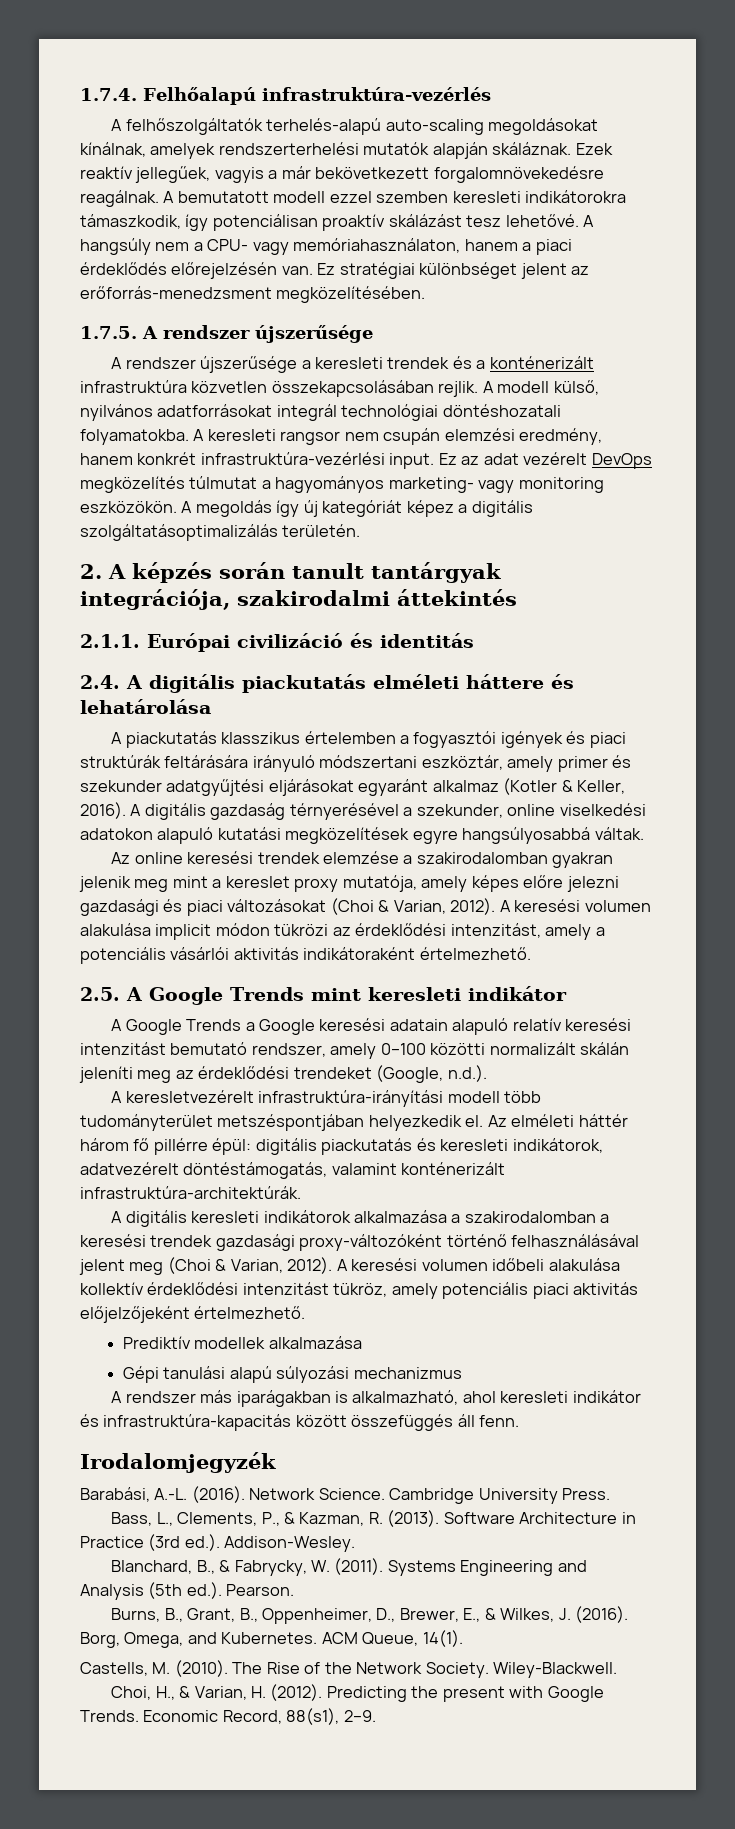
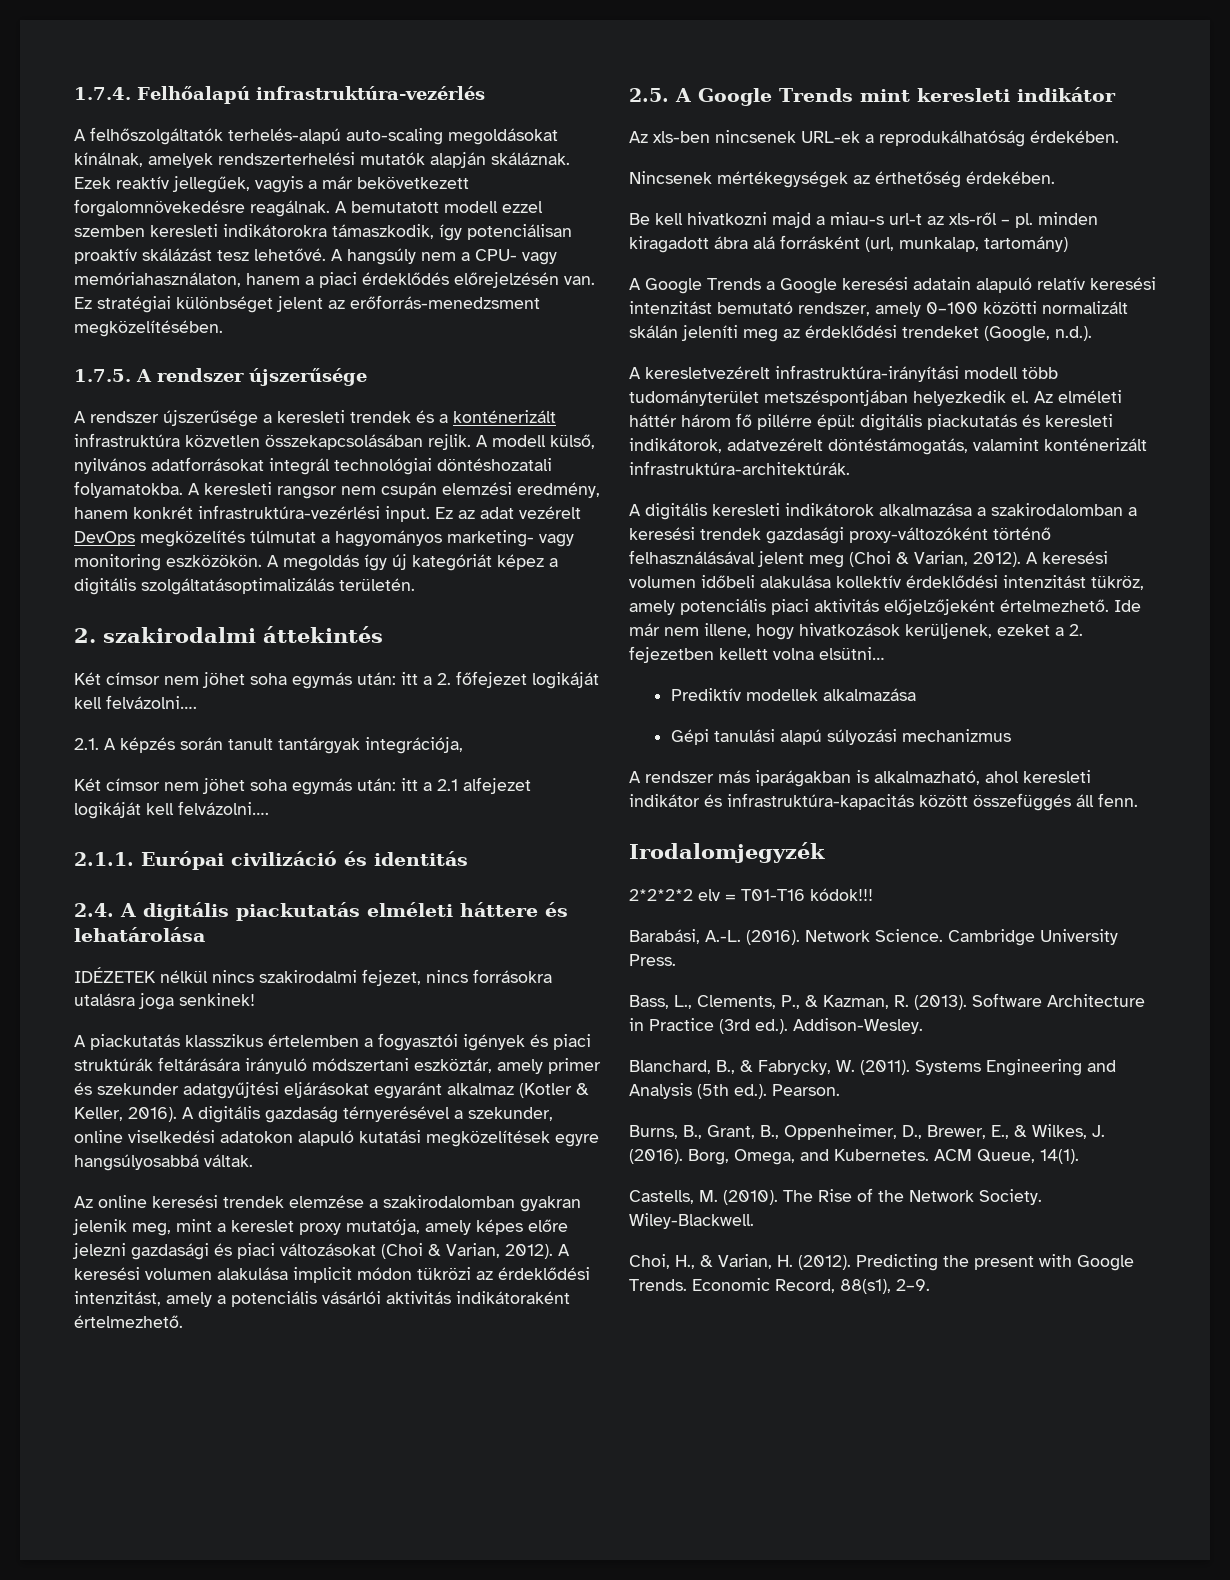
(102, 571) none -> [103,626,383,643] [74,671,599,689] [74,695,197,709] [74,738,99,750] szakirodalmi áttekintés // Két címsor nem jöhet soha egymás után: itt a 2. főfejezet logikáját kell felvázolni…. // 2.1.
[237,589,517,606] szakirodalmi áttekintés -> [74,777,531,795] [74,801,269,819] // Két címsor nem jöhet soha egymás után: itt a 2.1 alfejezet logikáját kell felvázolni….
(211, 706) none -> [74,967,552,986] [74,993,255,1010] // IDÉZETEK nélkül nincs szakirodalmi fejezet, nincs forrásokra utalásra joga senkinek!
[134,879,169,892] meg -> [132,1223,171,1236] meg,
(567, 993) none -> [629,130,1119,147] [629,171,1055,188] [629,212,1098,228] [629,235,1068,253] // Az xls-ben nincsenek URL-ek a reprodukálhatóság érdekében. // Nincsenek mértékegységek az érthetőség érdekében. // Be kell hivatkozni majd a miau-s url-t az xls-ről – pl. minden kiragadott ábra alá forrásként (url, munkalap, tartomány)
(306, 1312) none -> [1114,600,1141,612] [629,623,1083,640] [629,646,885,663] Ide már nem illene, hogy hivatkozások kerüljenek, ezeket a 2. fejezetben kellett volna elsütni…
(276, 1462) none -> [629,888,873,901] // 2*2*2*2 elv = T01-T16 kódok!!!

